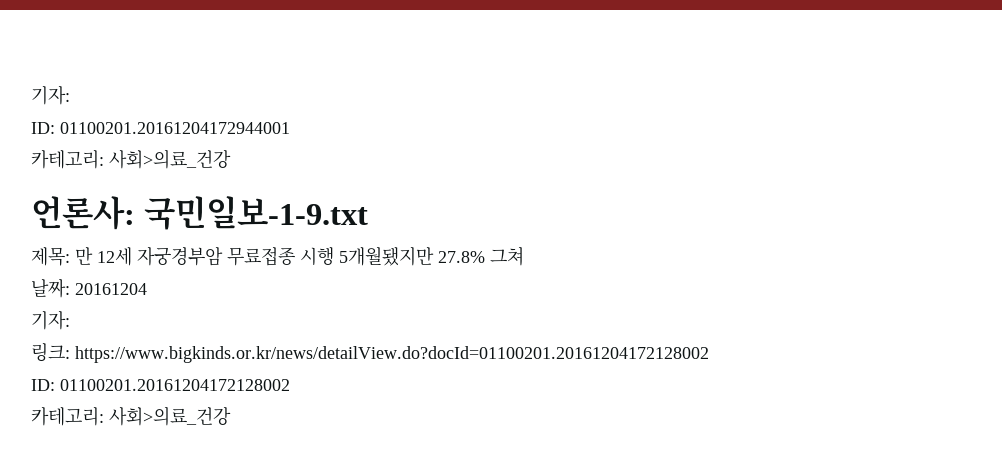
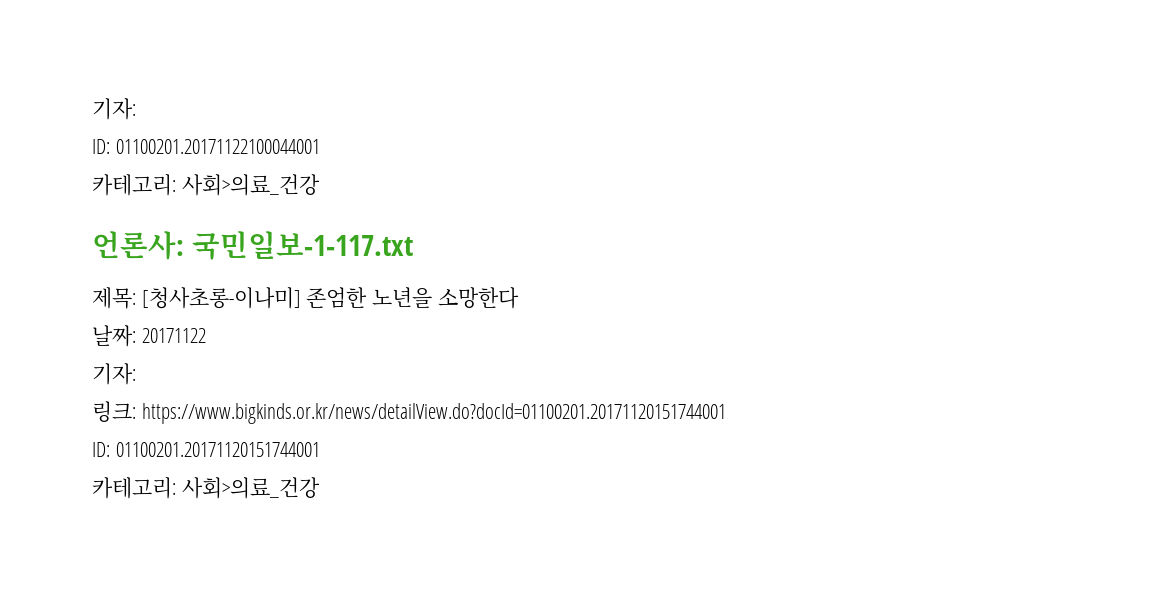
[60,122,290,134] 01100201.20161204172944001 -> [115,139,320,154] 01100201.20171122100044001
[143,196,368,230] 국민일보-1-9.txt -> [191,231,413,260] 국민일보-1-117.txt
[75,246,524,266] 만 12세 자궁경부암 무료접종 시행 5개월됐지만 27.8% 그쳐 -> [141,287,519,309] [청사초롱-이나미] 존엄한 노년을 소망한다
[75,283,147,295] 20161204 -> [141,328,206,343] 20171122
[75,346,709,363] [31,379,290,391] https://www.bigkinds.or.kr/news/detailView.do?docId=01100201.20161204172128002 // ID: 01100201.20161204172128002 -> [141,403,726,424] [92,442,320,457] https://www.bigkinds.or.kr/news/detailView.do?docId=01100201.20171120151744001 // ID: 01100201.20171120151744001

